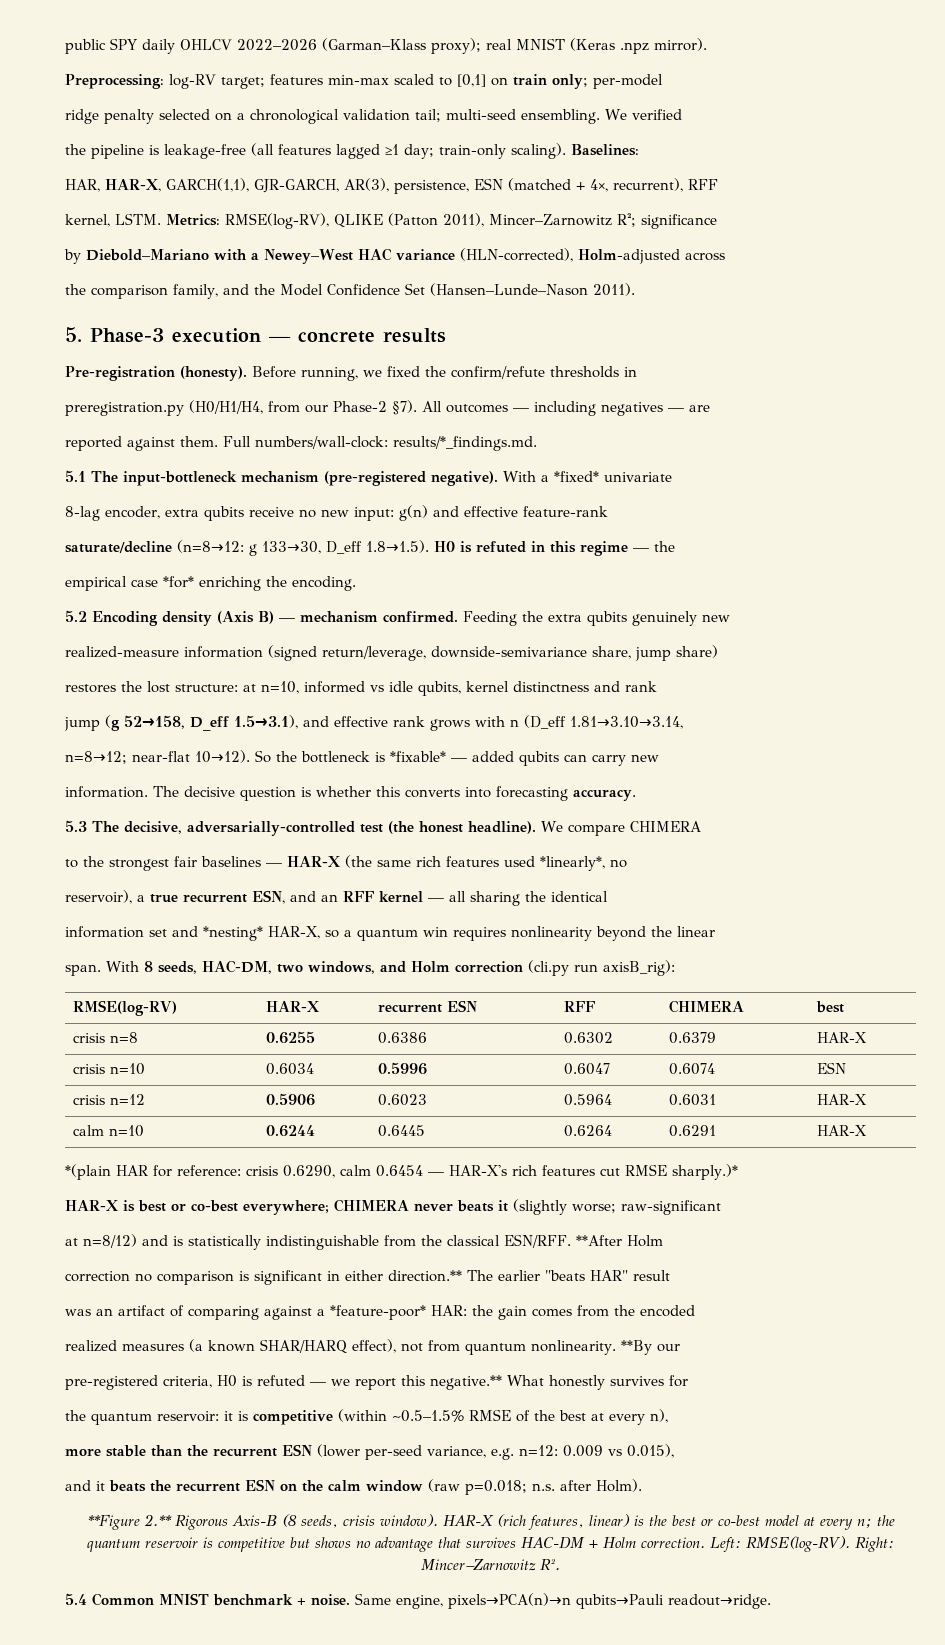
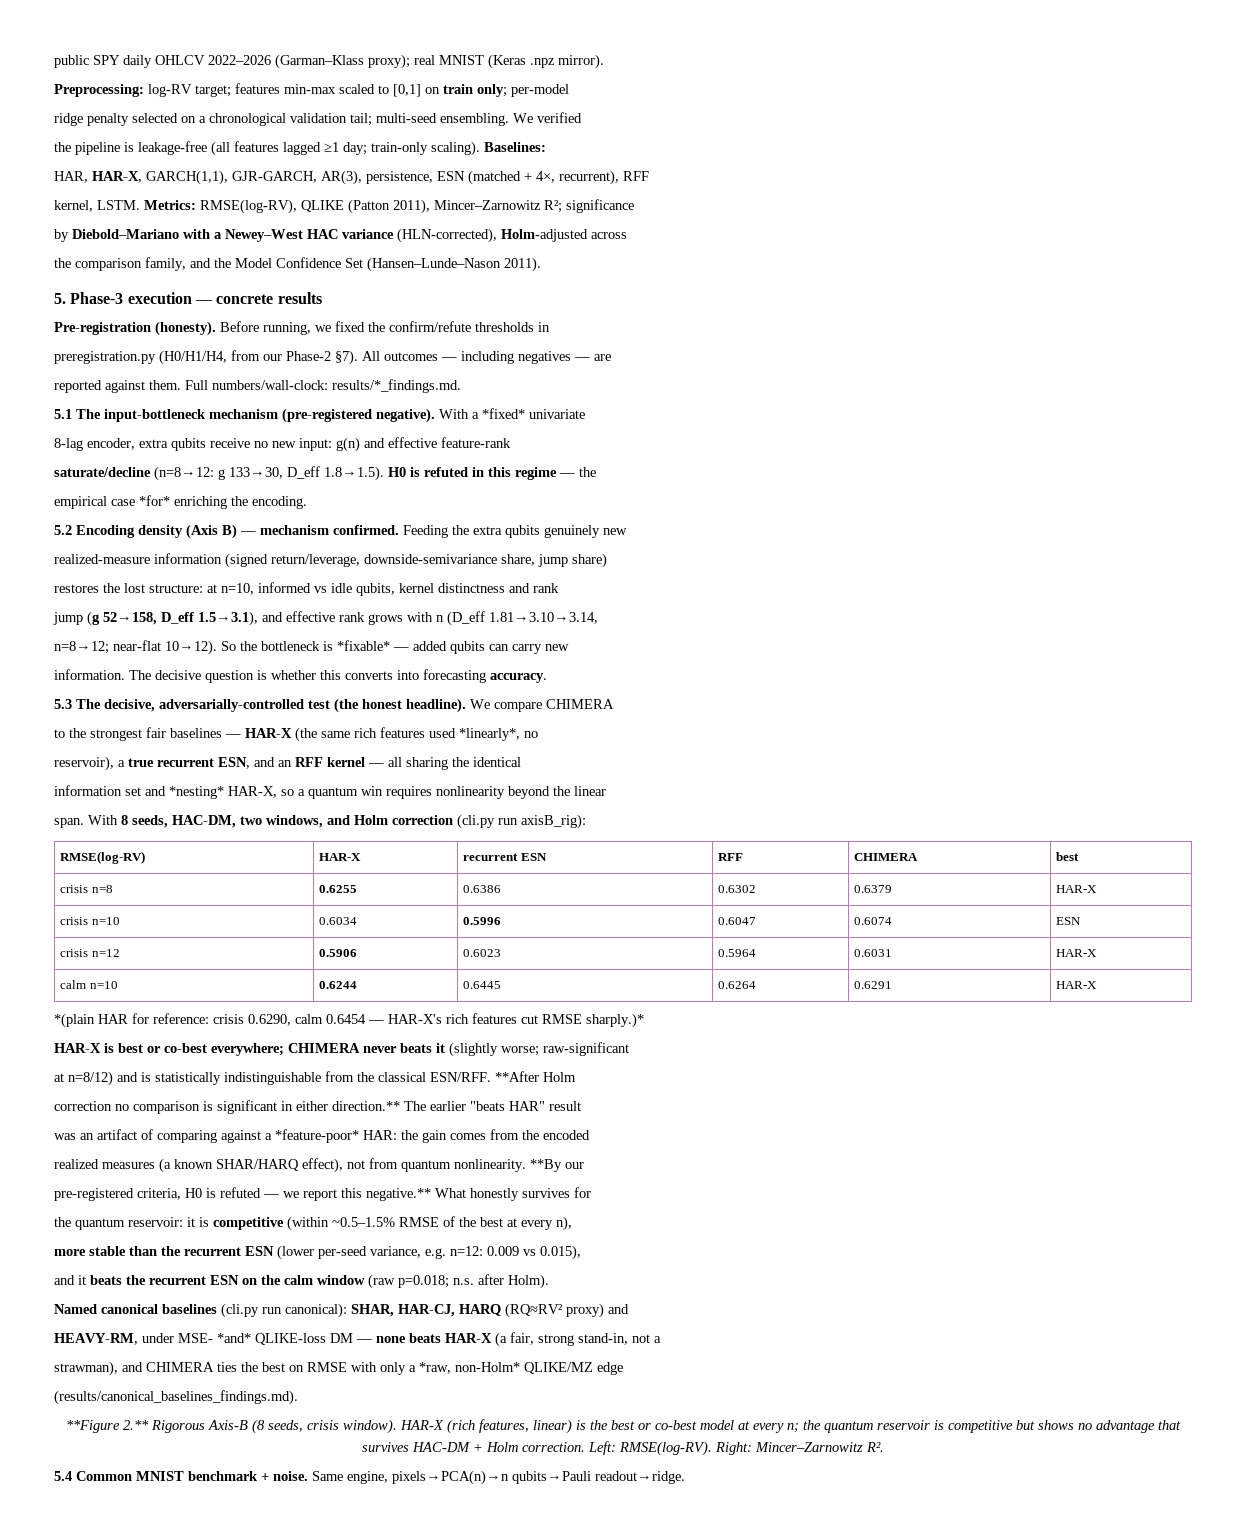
(642, 1485) none -> [54,1303,629,1318] [54,1332,661,1347] [54,1361,623,1376] [54,1390,298,1405] // Named canonical baselines (cli.py run canonical): SHAR, HAR-CJ, HARQ (RQ≈RV² proxy) and // HEAVY-RM, under MSE- *and* QLIKE-loss DM — none beats HAR-X (a fair, strong stand-in, not a // strawman), and CHIMERA ties the best on RMSE with only a *raw, non-Holm* QLIKE/MZ edge // (results/canonical_baselines_findings.md).

